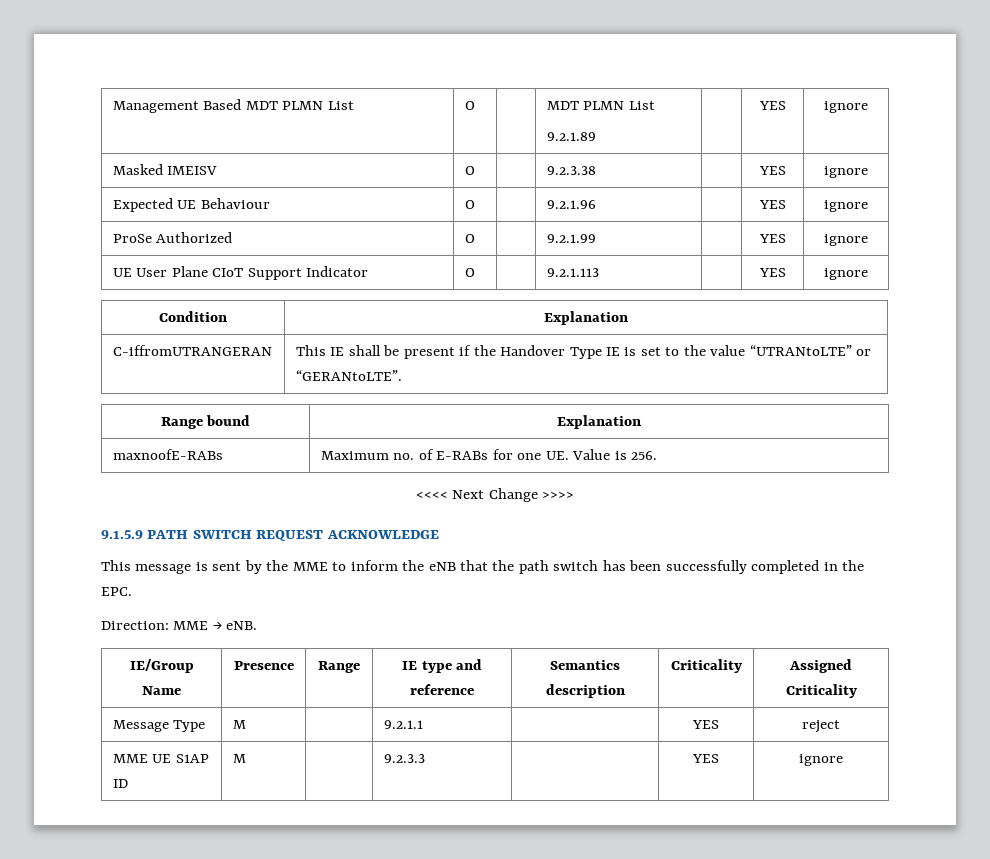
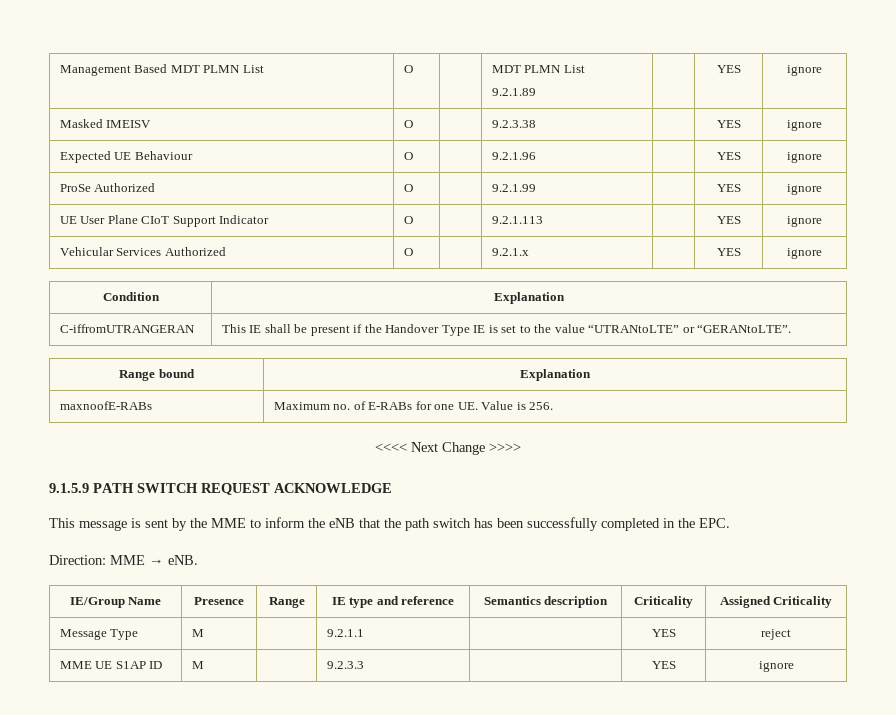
(868, 274) none -> [59,247,226,256] [403,248,413,256] [491,248,529,256] [716,248,741,256] [787,248,822,259] // Vehicular Services Authorized | O | | 9.2.1.x | | YES | ignore

